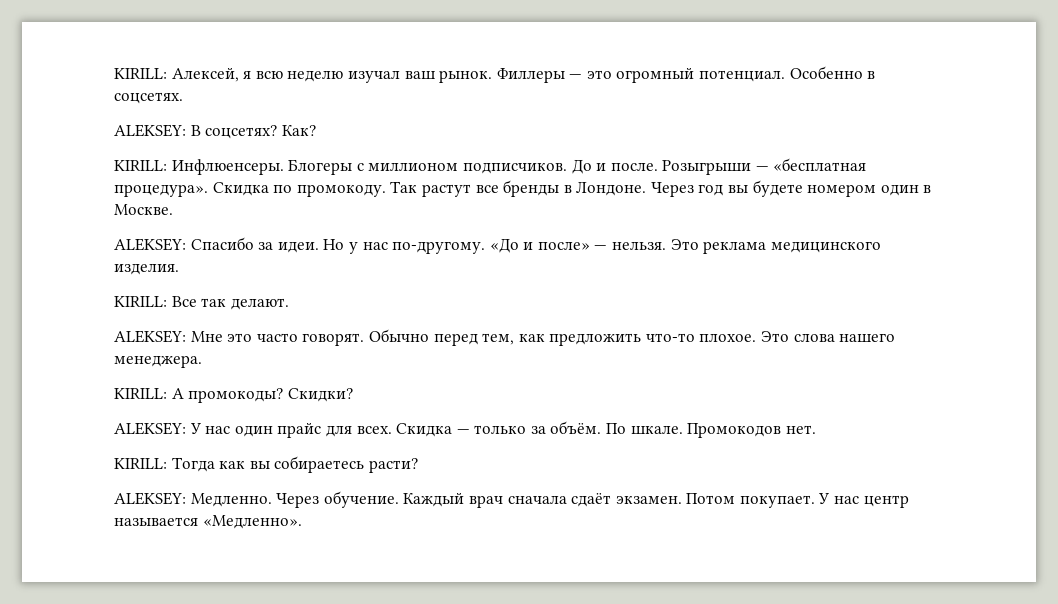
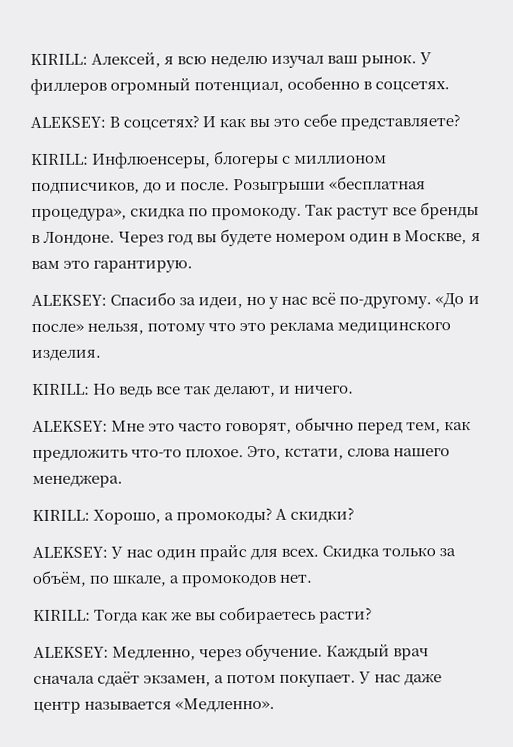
[496,66,863,83] Филлеры — это огромный потенциал. Особенно -> [419,52,433,65] [30,76,361,96] У филлеров огромный потенциал, особенно
[281,125,316,136] [114,158,867,175] [114,182,269,197] Как? // KIRILL: Инфлюенсеры. Блогеры с миллионом подписчиков. До и после. Розыгрыши — «бесплатная процедура». Скидка -> [202,113,461,131] [31,150,388,169] [31,176,427,195] [31,207,187,222] И как вы это себе представляете? // KIRILL: Инфлюенсеры, блогеры с миллионом подписчиков, до и после. Розыгрыши «бесплатная процедура», скидка
[114,204,173,215] Москве. -> [404,230,481,245] [31,260,194,273] Москве, я вам это гарантирую.
[277,239,345,253] идеи. Но -> [198,296,267,309] идеи, но
(388, 246) none -> [311,292,337,305] всё
[594,239,699,250] — нельзя. Это -> [87,322,267,336] нельзя, потому что это
[171,296,289,310] Все так делают. -> [93,383,355,398] Но ведь все так делают, и ничего.
[302,329,429,346] говорят. Обычно -> [225,417,355,436] говорят, обычно
[761,331,790,342] Это -> [247,445,345,461] Это, кстати,
[171,388,353,403] А промокоды? Скидки? -> [93,507,355,525] Хорошо, а промокоды? А скидки?
[456,429,470,434] — -> (381, 552) none
[550,421,782,438] объём. По шкале. Промокодов -> [32,570,277,588] объём, по шкале, а промокодов
(246, 465) none -> [171,611,193,621] же
[190,493,320,508] Медленно. Через -> [112,646,243,662] Медленно, через
[615,493,736,504] экзамен. Потом -> [143,674,277,687] экзамен, а потом
(860, 500) none -> [404,673,443,686] даже

